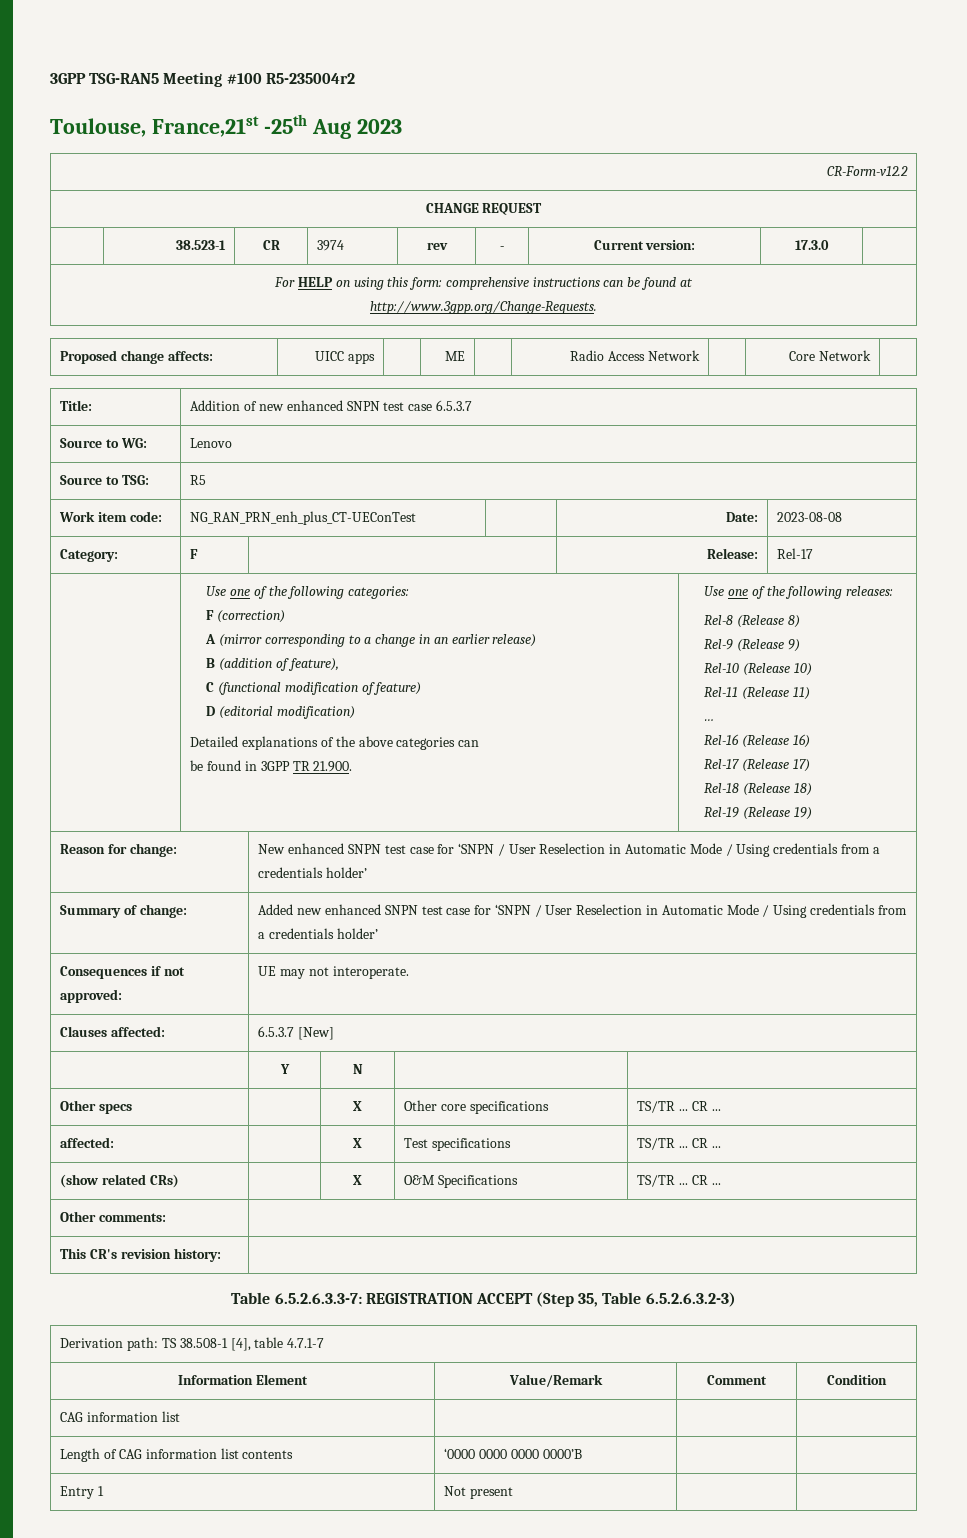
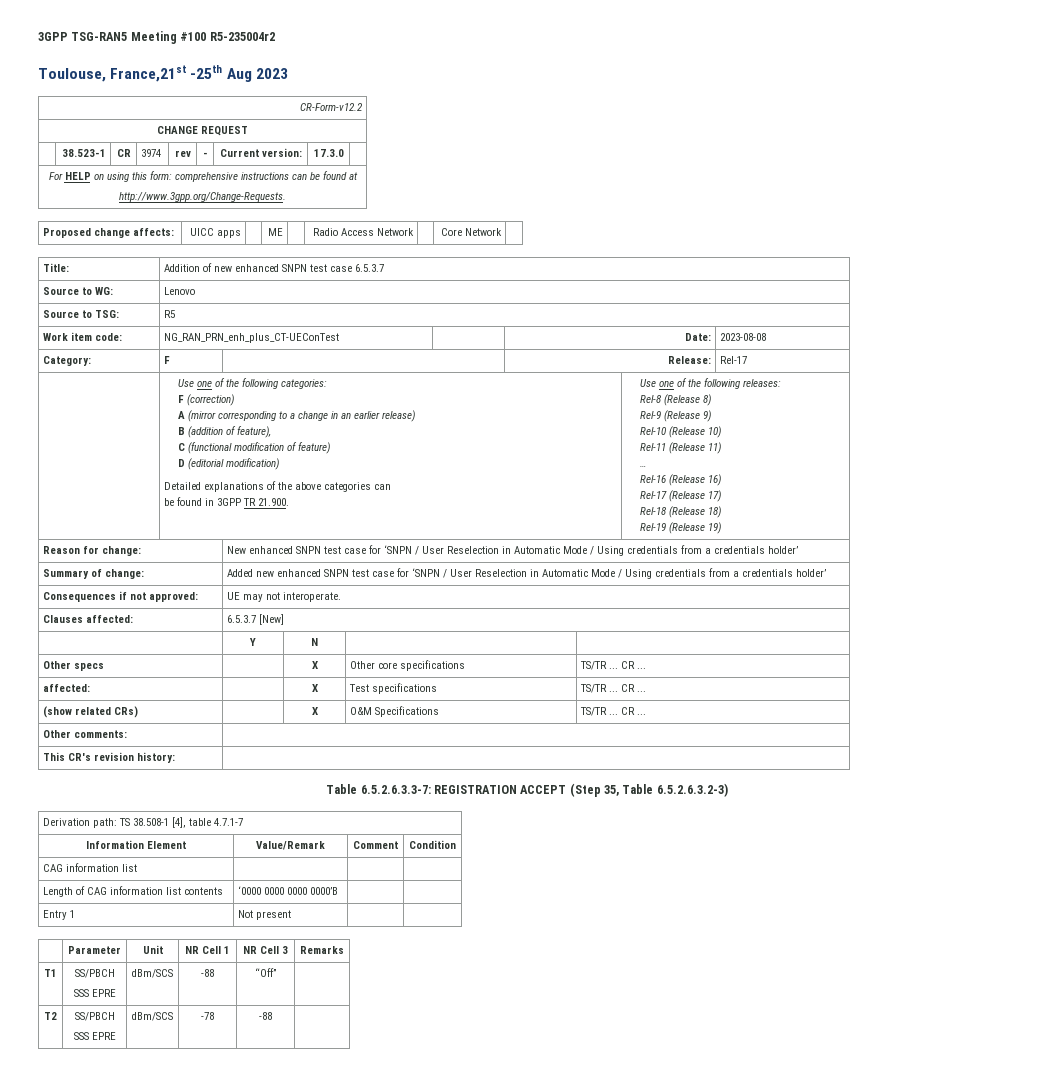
(514, 1493) none -> [68,946,121,954] [142,945,164,954] [185,946,230,954] [243,946,288,954] [300,946,344,954] [44,969,57,977] [74,969,115,978] [73,989,116,997] [132,969,173,978] [201,969,214,977] [255,968,276,977] [44,1012,57,1020] [74,1012,115,1021] [73,1032,116,1040] [132,1012,173,1021] [201,1012,214,1020] [259,1012,272,1020] // | Parameter | Unit | NR Cell 1 | NR Cell 3 | Remarks // T1 | SS/PBCH // SSS EPRE | dBm/SCS | -88 | “Off” | // T2 | SS/PBCH // SSS EPRE | dBm/SCS | -78 | -88 |

